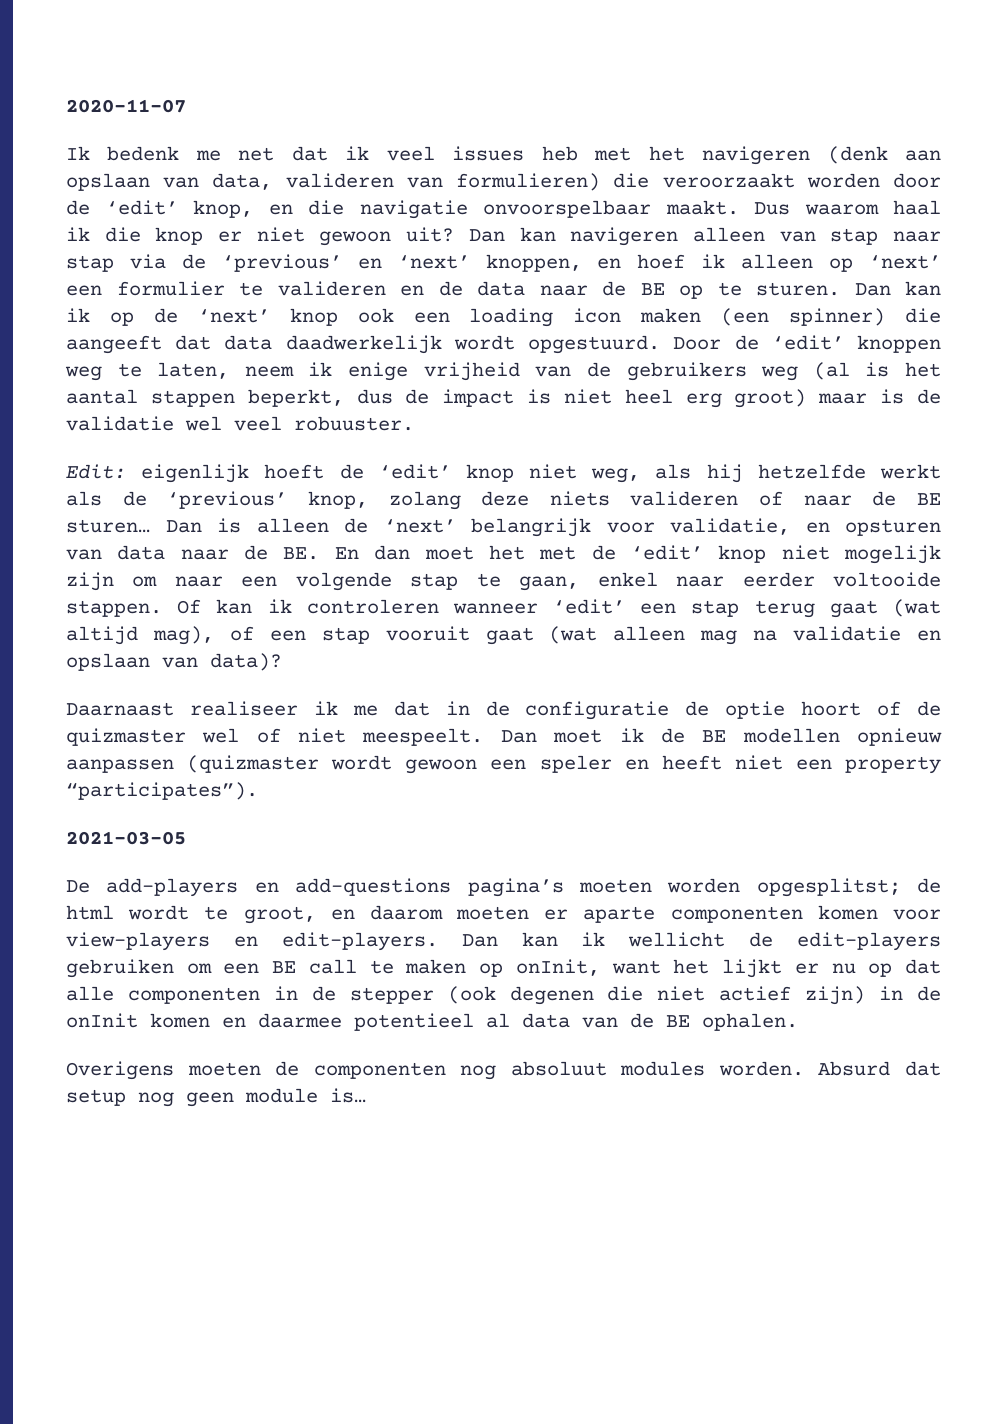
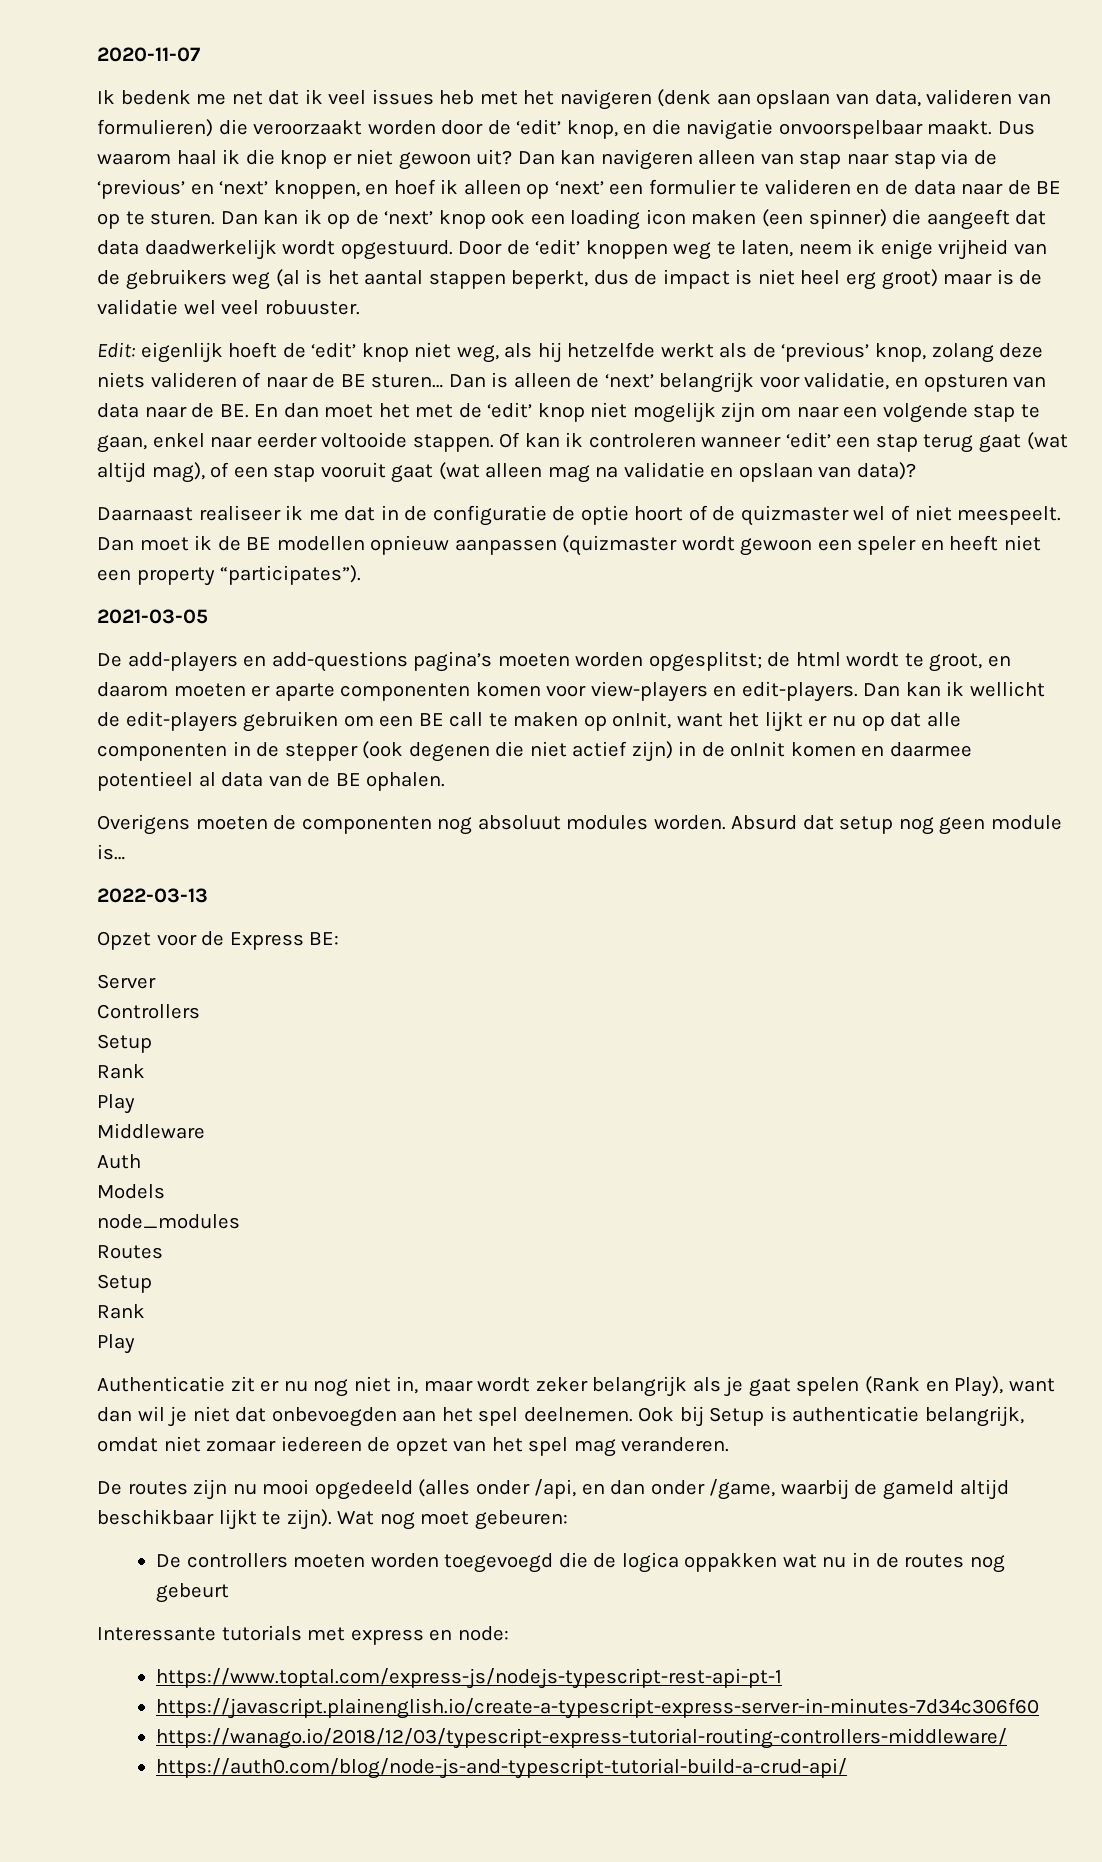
(366, 1095) none -> [97,888,208,903] [97,931,340,950] [97,974,156,989] [97,1004,200,1019] [97,1034,152,1053] [97,1064,145,1079] [97,1094,135,1114] [97,1123,205,1139] [97,1154,141,1169] [97,1184,165,1199] [97,1214,240,1229] [97,1245,163,1259] [97,1274,152,1293] [97,1304,145,1319] [97,1334,135,1354] [97,1376,1055,1397] [97,1406,1025,1427] [97,1436,730,1457] [97,1479,1009,1500] [97,1509,568,1530] [156,1552,1005,1573] [156,1583,230,1603] [97,1625,509,1645] [156,1668,783,1689] [156,1698,1040,1719] [156,1728,1008,1749] [156,1758,848,1779] // 2022-03-13 // Opzet voor de Express BE: // Server // Controllers // Setup // Rank // Play // Middleware // Auth // Models // node_modules // Routes // Setup // Rank // Play // Authenticatie zit er nu nog niet in, maar wordt zeker belangrijk als je gaat spelen (Rank en Play), want dan wil je niet dat onbevoegden aan het spel deelnemen. Ook bij Setup is authenticatie belangrijk, omdat niet zomaar iedereen de opzet van het spel mag veranderen. // De routes zijn nu mooi opgedeeld (alles onder /api, en dan onder /game, waarbij de gameId altijd beschikbaar lijkt te zijn). Wat nog moet gebeuren: // De controllers moeten worden toegevoegd die de logica oppakken wat nu in de routes nog gebeurt // Interessante tutorials met express en node: // https://www.toptal.com/express-js/nodejs-typescript-rest-api-pt-1 // https://javascript.plainenglish.io/create-a-typescript-express-server-in-minutes-7d34c306f60 // https://wanago.io/2018/12/03/typescript-express-tutorial-routing-controllers-middleware/ // https://auth0.com/blog/node-js-and-typescript-tutorial-build-a-crud-api/

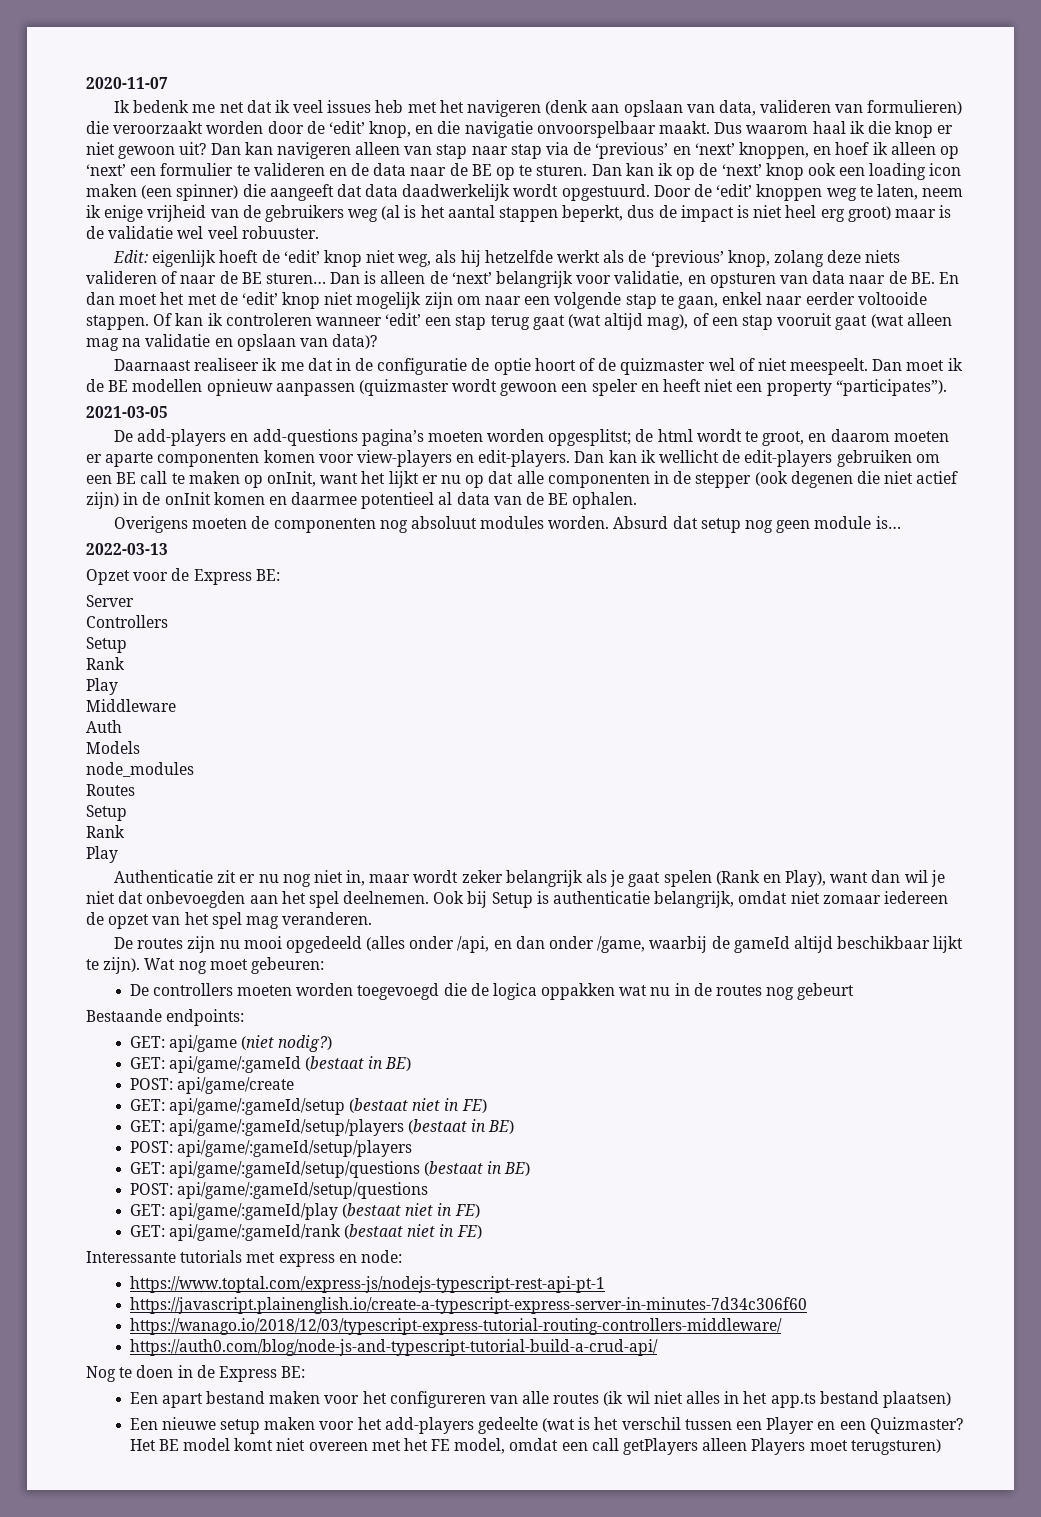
(230, 1593) none -> [86,1009,245,1026] [129,1035,333,1052] [129,1056,412,1073] [129,1077,294,1094] [129,1098,487,1115] [129,1119,515,1136] [129,1140,412,1157] [129,1161,531,1178] [129,1182,428,1199] [129,1203,480,1220] [129,1224,482,1241] // Bestaande endpoints: // GET: api/game (niet nodig?) // GET: api/game/:gameId (bestaat in BE) // POST: api/game/create // GET: api/game/:gameId/setup (bestaat niet in FE) // GET: api/game/:gameId/setup/players (bestaat in BE) // POST: api/game/:gameId/setup/players // GET: api/game/:gameId/setup/questions (bestaat in BE) // POST: api/game/:gameId/setup/questions // GET: api/game/:gameId/play (bestaat niet in FE) // GET: api/game/:gameId/rank (bestaat niet in FE)
(848, 1768) none -> [86,1365,306,1382] [129,1391,951,1408] [129,1417,963,1434] [129,1438,941,1455] // Nog te doen in de Express BE: // Een apart bestand maken voor het configureren van alle routes (ik wil niet alles in het app.ts bestand plaatsen) // Een nieuwe setup maken voor het add-players gedeelte (wat is het verschil tussen een Player en een Quizmaster? Het BE model komt niet overeen met het FE model, omdat een call getPlayers alleen Players moet terugsturen)

